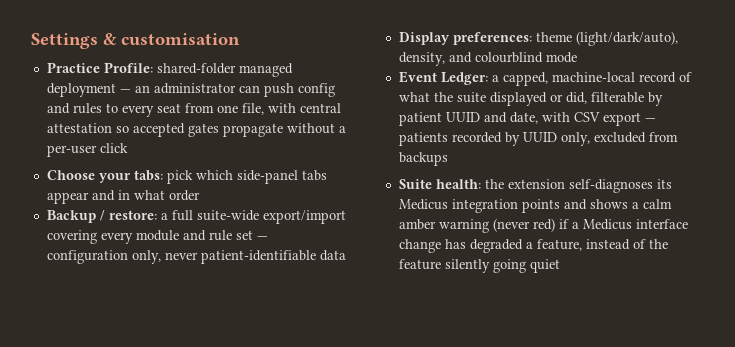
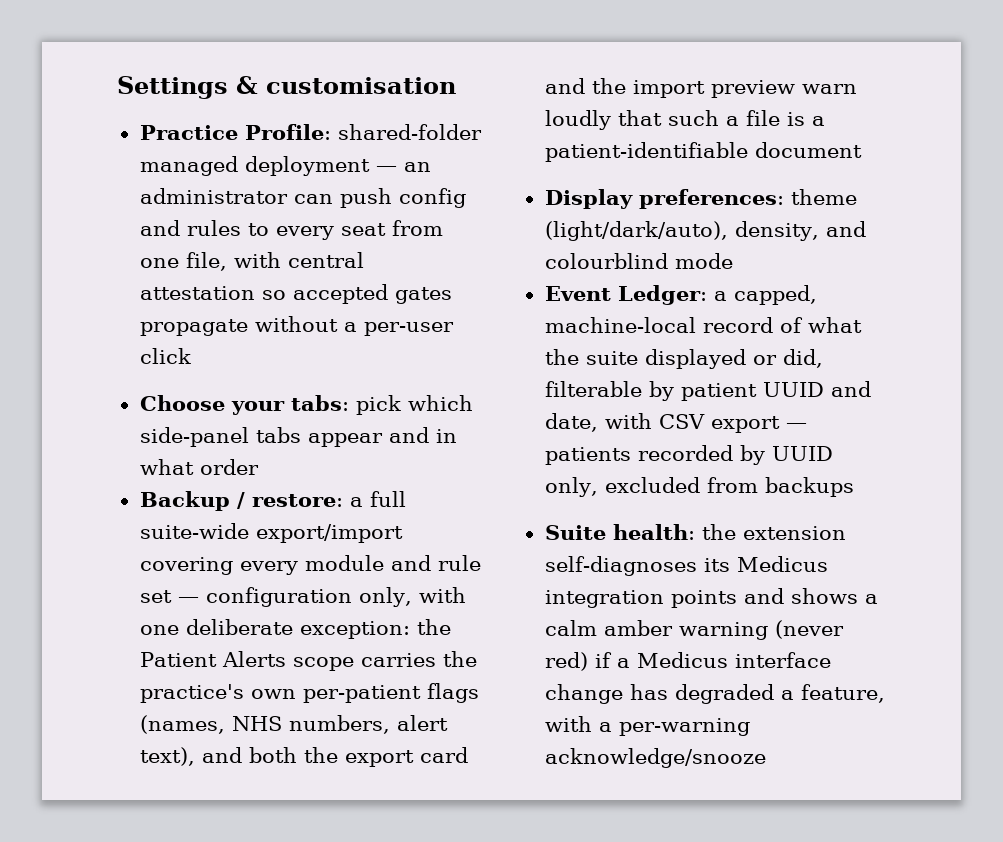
[164,250,346,264] never patient-identifiable data -> [418,587,466,603] [139,619,451,639] [139,651,477,671] [139,683,479,703] [139,715,448,734] [139,747,468,767] [544,78,857,98] [544,110,825,130] [544,142,862,162] with one deliberate exception: the Patient Alerts scope carries the practice's own per-patient flags (names, NHS numbers, alert text), and both the export card and the import preview warn loudly that such a file is a patient-identifiable document
[585,239,668,250] [398,259,560,273] instead of the feature silently going quiet -> [544,716,750,736] [544,748,766,768] with a per-warning acknowledge/snooze

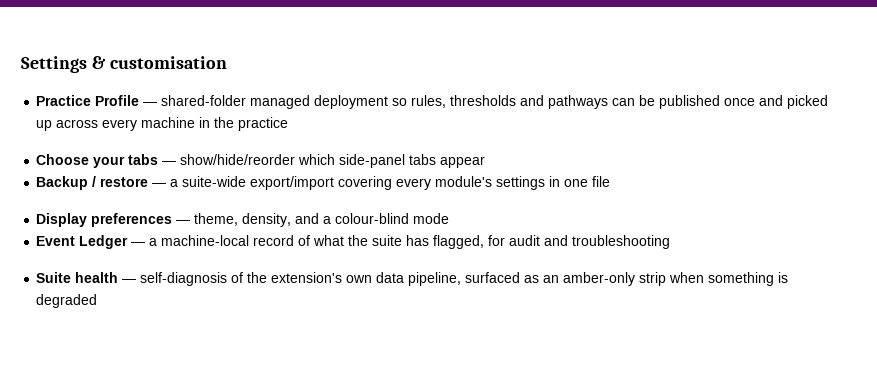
[244,124,331,140] Profile: -> [95,95,158,106] Profile —
[375,162,431,172] [139,188,466,208] [139,220,443,240] [139,252,364,271] [139,284,452,304] [139,316,454,336] [139,348,191,364] — an administrator can push config and rules to every seat from one file, with central attestation so accepted gates propagate without a per-user click -> [392,95,829,109] [36,117,289,131] so rules, thresholds and pathways can be published once and picked up across every machine in the practice
[290,395,401,415] tabs: pick -> [128,154,296,165] tabs — show/hide/reorder
[388,427,457,443] [139,459,259,475] and in what order -> (486, 162) none
[251,491,406,507] restore: a full -> [100,177,179,187] restore — a
[304,555,481,571] [139,587,466,607] [139,619,451,639] [139,651,477,671] [139,683,479,703] [139,715,448,734] [139,747,468,767] [544,78,857,98] [544,110,825,130] [544,142,862,162] [544,189,857,209] [544,221,866,241] [544,253,668,269] module and rule set — configuration only, with one deliberate exception: the Patient Alerts scope carries the practice's own per-patient flags (names, NHS numbers, alert text), and both the export card and the import preview warn loudly that such a file is a patient-identifiable document // Display preferences: theme (light/dark/auto), density, and colourblind -> [435,176,611,190] [36,213,410,227] module's settings in one file // Display preferences — theme, density, and a colour-blind
[617,285,817,305] Ledger: a capped, -> [79,235,158,249] Ledger — a
[644,349,823,369] [544,381,871,401] [544,413,807,433] [544,445,833,465] [544,477,854,497] [544,524,846,540] [544,556,828,576] [544,588,878,608] [544,620,844,640] [544,652,831,671] [544,684,885,704] [544,716,750,736] [544,748,766,768] displayed or did, filterable by patient UUID and date, with CSV export — patients recorded by UUID only, excluded from backups // Suite health: the extension self-diagnoses its Medicus integration points and shows a calm amber warning (never red) if a Medicus interface change has degraded a feature, with a per-warning acknowledge/snooze -> [406,235,671,249] [36,272,789,286] [36,294,98,308] has flagged, for audit and troubleshooting // Suite health — self-diagnosis of the extension's own data pipeline, surfaced as an amber-only strip when something is degraded

